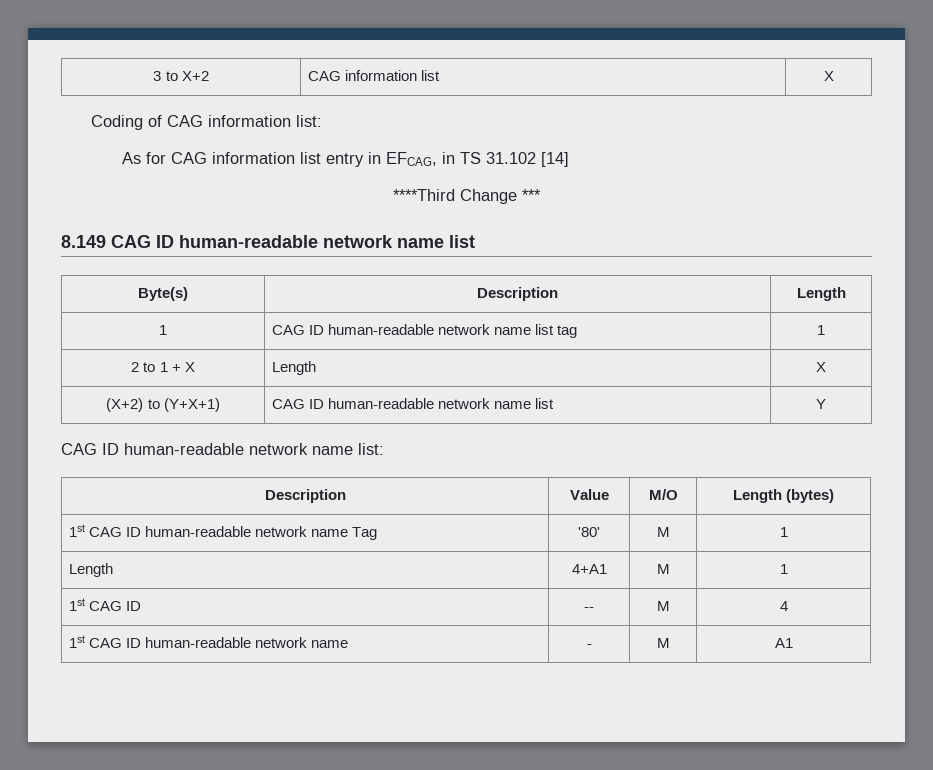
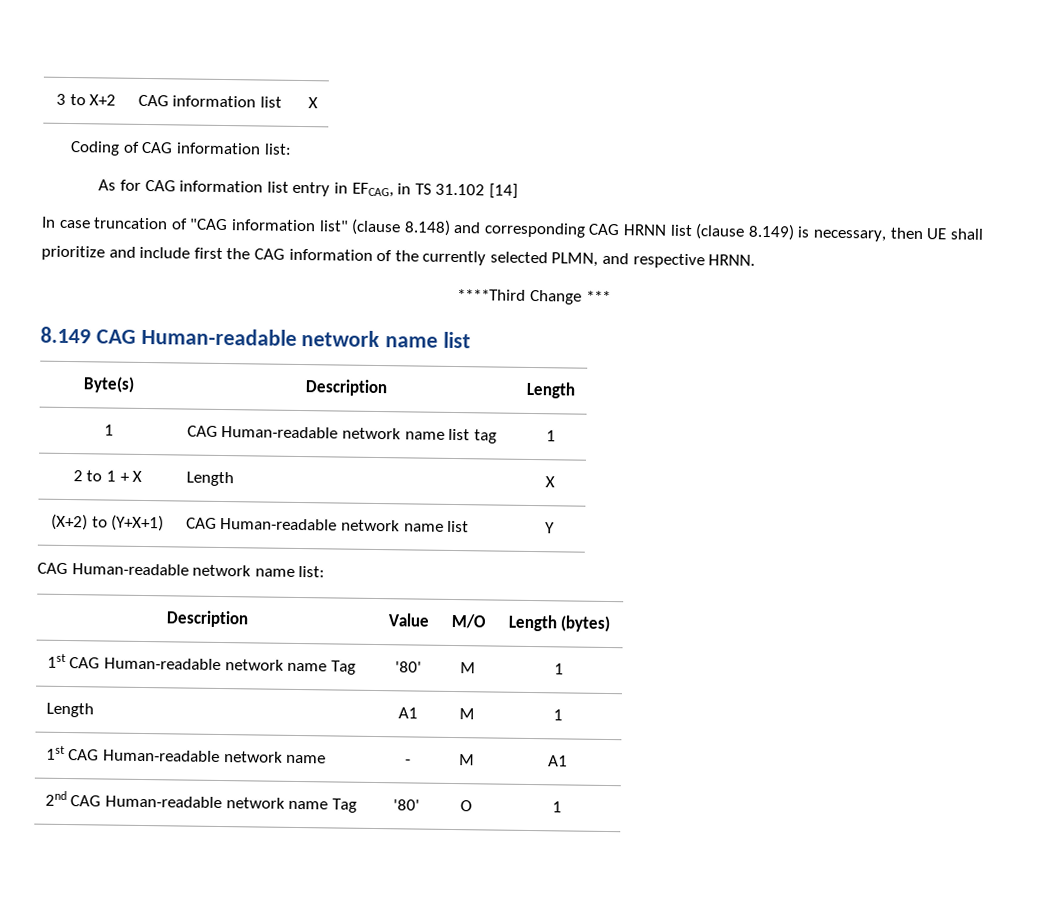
(569, 159) none -> [41,216,984,242] [41,245,756,269] // In case truncation of "CAG information list" (clause 8.148) and corresponding CAG HRNN list (clause 8.149) is necessary, then UE shall prioritize and include first the CAG information of the currently selected PLMN, and respective HRNN.
[156,235,318,248] ID human-readable -> [140,327,297,346] Human-readable
[308,324,434,335] ID human-readable -> [221,425,339,439] Human-readable
[308,398,434,409] ID human-readable -> [220,517,338,531] Human-readable
[102,443,244,455] ID human-readable -> [71,563,189,576] Human-readable
[125,526,251,537] ID human-readable -> [103,657,221,670] Human-readable
[571,564,607,574] 4+A1 -> [397,707,418,719] A1
[125,601,141,611] [584,607,594,611] [656,601,670,611] [779,601,788,611] [68,635,251,648] ID | -- | M | 4 // 1st CAG ID human-readable -> [102,749,220,762] Human-readable
(793, 643) none -> [44,790,357,813] [393,799,420,811] [460,800,472,812] [552,801,562,813] // 2nd CAG Human-readable network name Tag | '80' | O | 1

